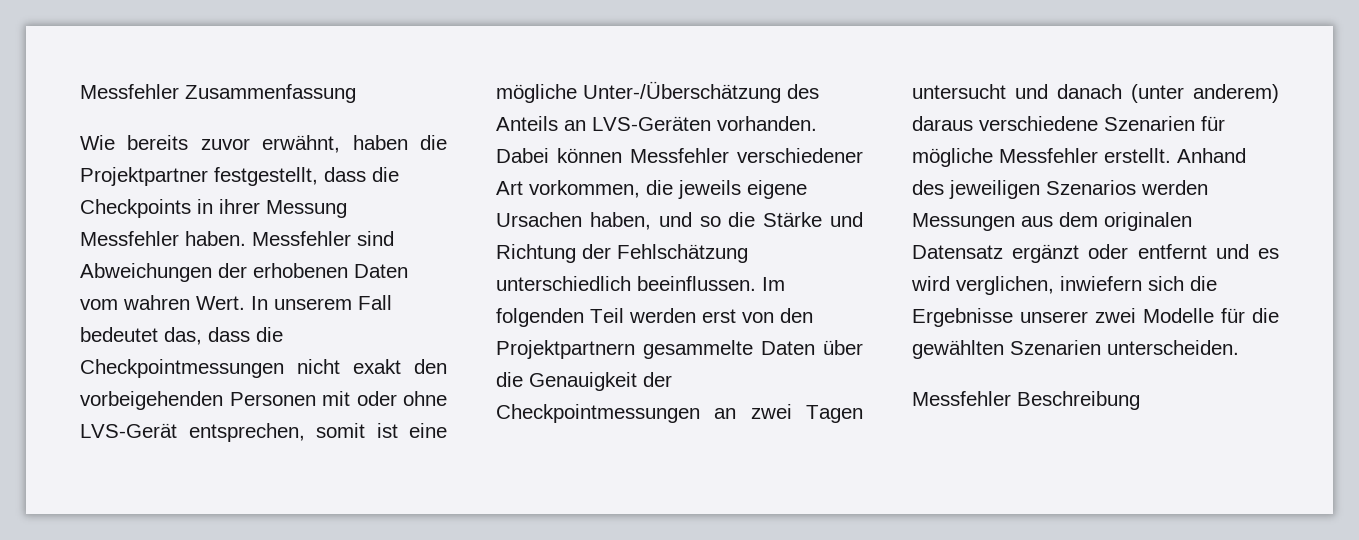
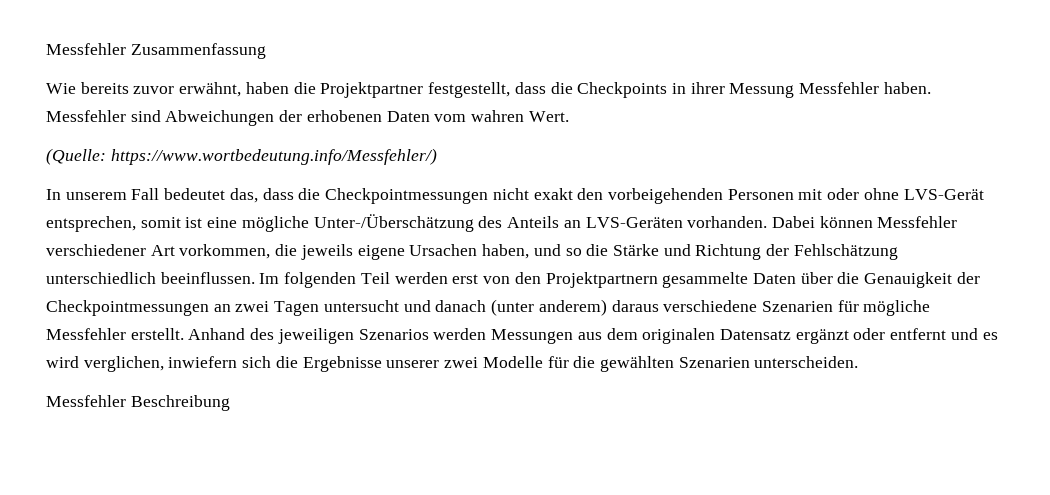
(245, 303) none -> [46,148,437,165] // (Quelle: https://www.wortbedeutung.info/Messfehler/) //

